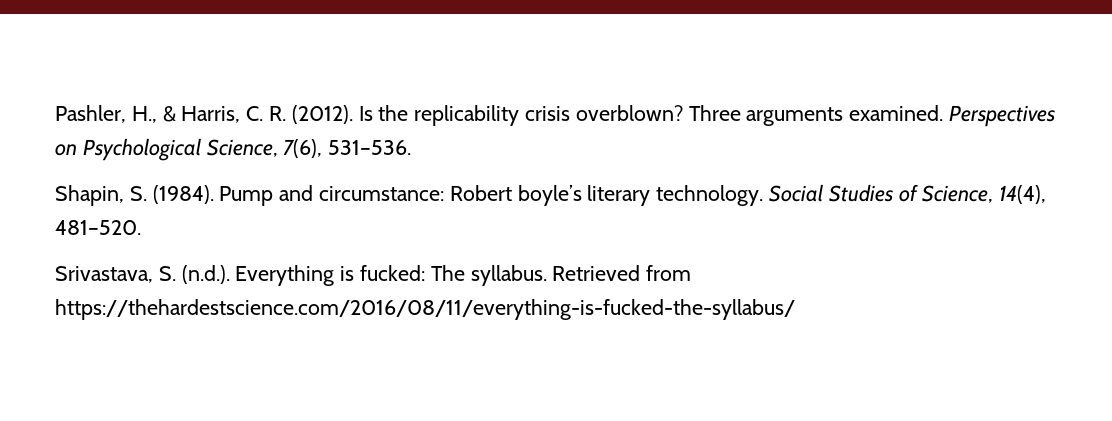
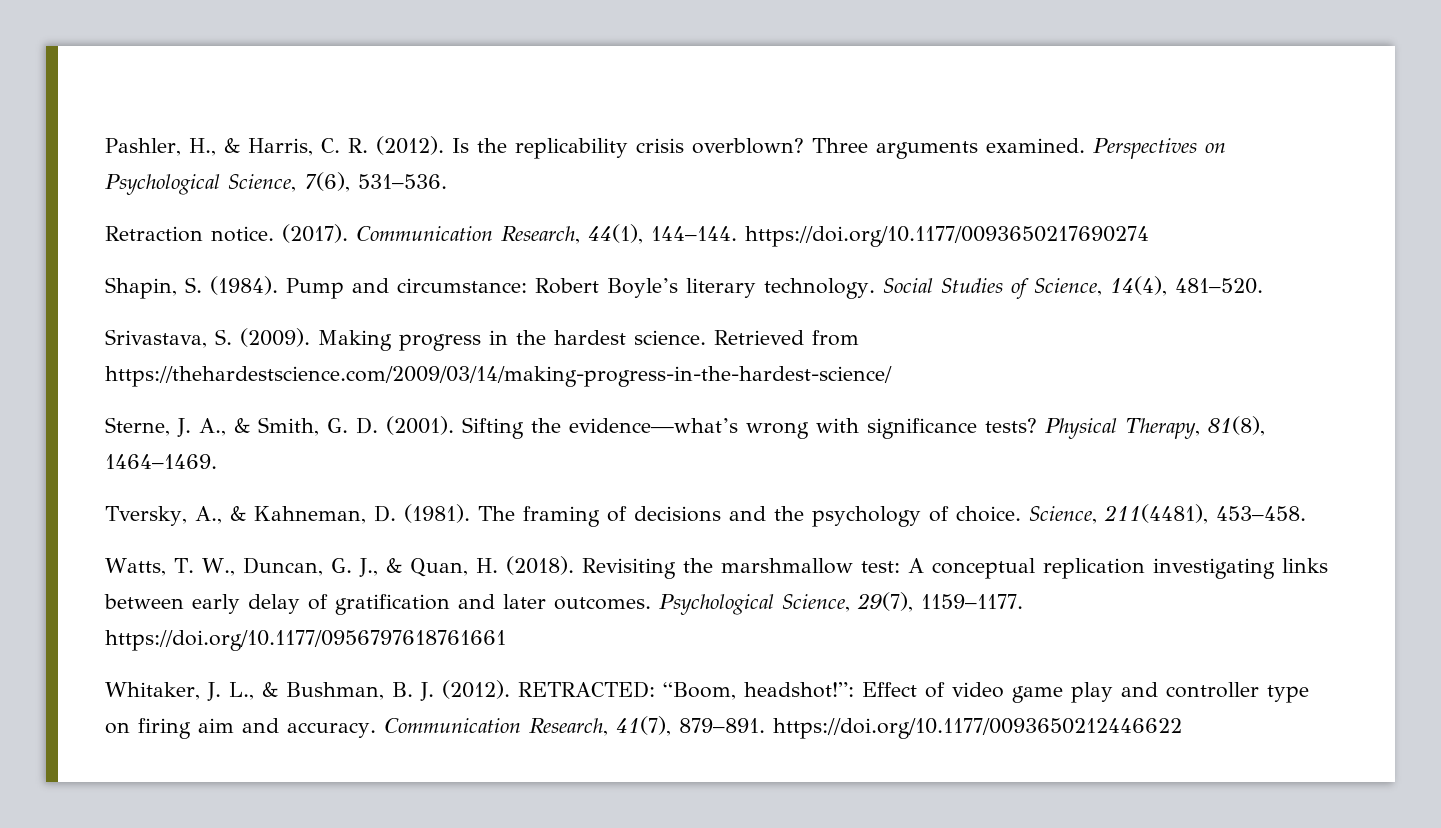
(412, 147) none -> [105,224,1149,247] // Retraction notice. (2017). Communication Research, 44(1), 144–144. https://doi.org/10.1177/0093650217690274
[517,185,582,206] boyle’s -> [607,278,678,298] Boyle’s
[181,265,692,286] [55,299,795,320] (n.d.). Everything is fucked: The syllabus. Retrieved from https://thehardestscience.com/2016/08/11/everything-is-fucked-the-syllabus/ -> [240,328,859,351] [105,366,892,387] [105,416,1265,439] [105,454,217,469] [105,504,1306,527] [105,556,1328,579] [104,592,1023,615] [105,630,506,651] [105,680,1309,703] [105,716,1182,739] (2009). Making progress in the hardest science. Retrieved from https://thehardestscience.com/2009/03/14/making-progress-in-the-hardest-science/ // Sterne, J. A., & Smith, G. D. (2001). Sifting the evidence—what’s wrong with significance tests? Physical Therapy, 81(8), 1464–1469. // Tversky, A., & Kahneman, D. (1981). The framing of decisions and the psychology of choice. Science, 211(4481), 453–458. // Watts, T. W., Duncan, G. J., & Quan, H. (2018). Revisiting the marshmallow test: A conceptual replication investigating links between early delay of gratification and later outcomes. Psychological Science, 29(7), 1159–1177. https://doi.org/10.1177/0956797618761661 // Whitaker, J. L., & Bushman, B. J. (2012). RETRACTED: “Boom, headshot!”: Effect of video game play and controller type on firing aim and accuracy. Communication Research, 41(7), 879–891. https://doi.org/10.1177/0093650212446622

